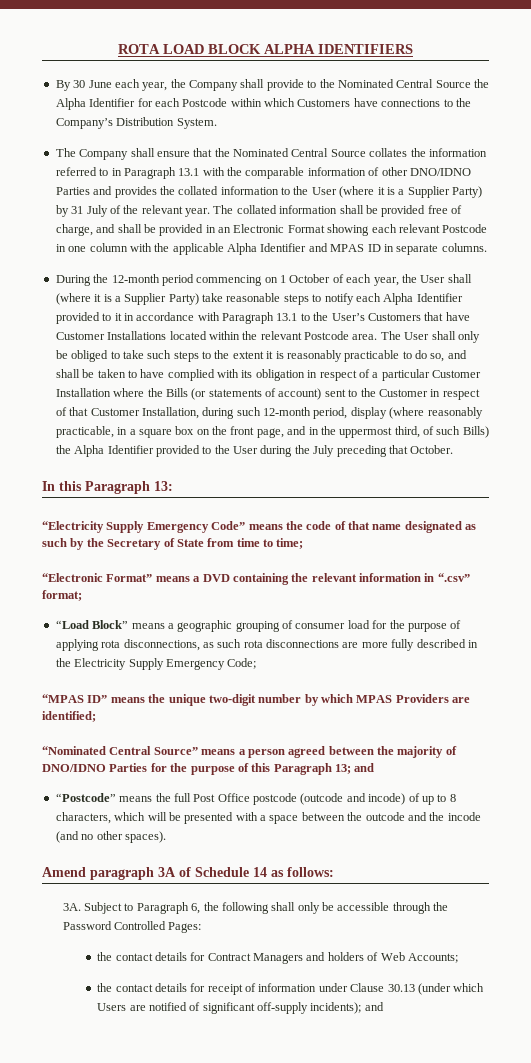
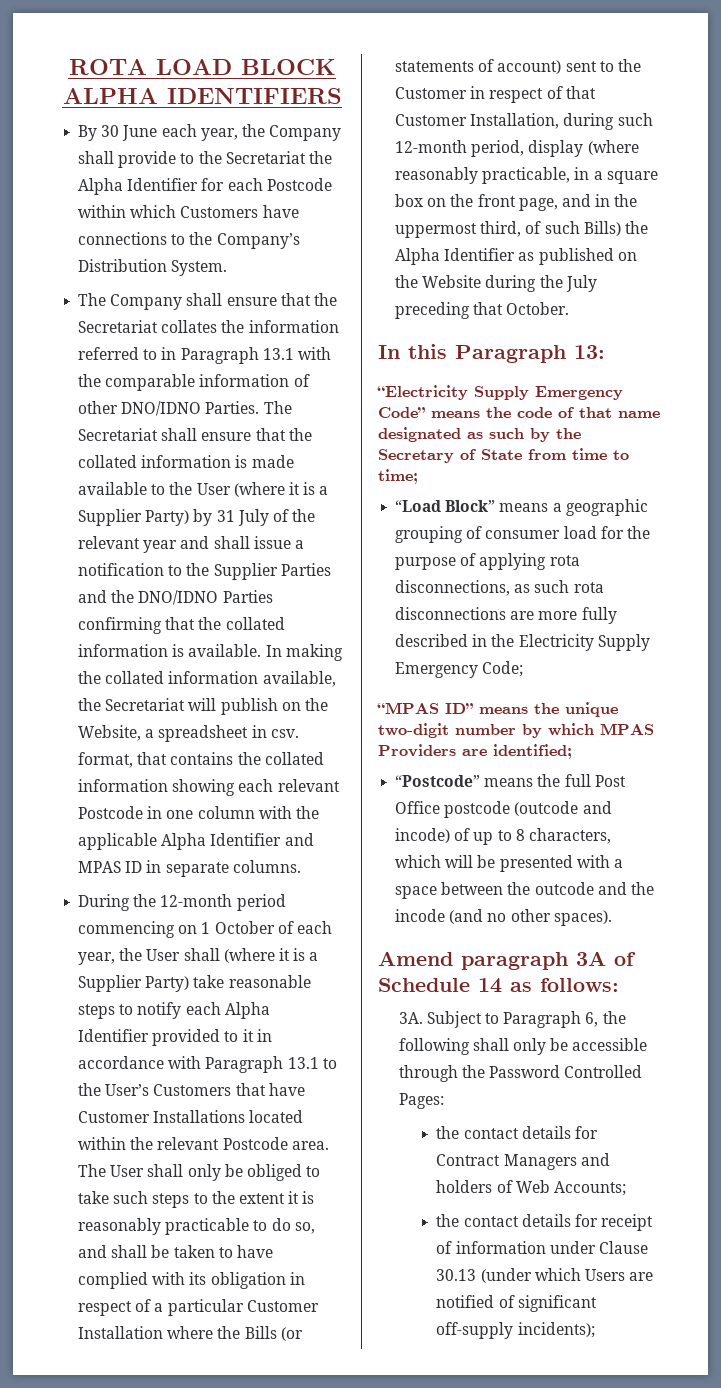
[337,79,471,88] Nominated Central Source -> [225,151,306,164] Secretariat
[233,148,366,157] Nominated Central Source -> [78,320,159,333] Secretariat
[55,186,279,198] Parties and provides the collated information -> [205,401,292,414] [78,428,312,441] [78,455,294,468] [78,482,148,495] Parties. The Secretariat shall ensure that the collated information is made available
[185,205,462,217] [55,224,325,236] year. The collated information shall be provided free of charge, and shall be provided in an Electronic Format -> [143,536,304,553] [78,563,331,580] [78,590,273,605] [78,617,285,634] [78,644,343,661] [78,671,336,687] [78,698,328,715] [78,725,299,742] [78,752,324,768] [78,779,169,792] year and shall issue a notification to the Supplier Parties and the DNO/IDNO Parties confirming that the collated information is available. In making the collated information available, the Secretariat will publish on the Website, a spreadsheet in csv. format, that contains the collated information
[155,445,258,457] provided to the User -> [518,248,637,265] [395,275,482,288] as published on the Website
[42,573,470,585] [42,590,82,601] // “Electronic Format” means a DVD containing the relevant information in “.csv” format; -> (418, 476) none
[42,746,457,758] [42,763,375,775] // “Nominated Central Source” means a person agreed between the majority of DNO/IDNO Parties for the purpose of this Paragraph 13; and -> (572, 751) none
[364,1002,384,1011] and -> (595, 1330) none

